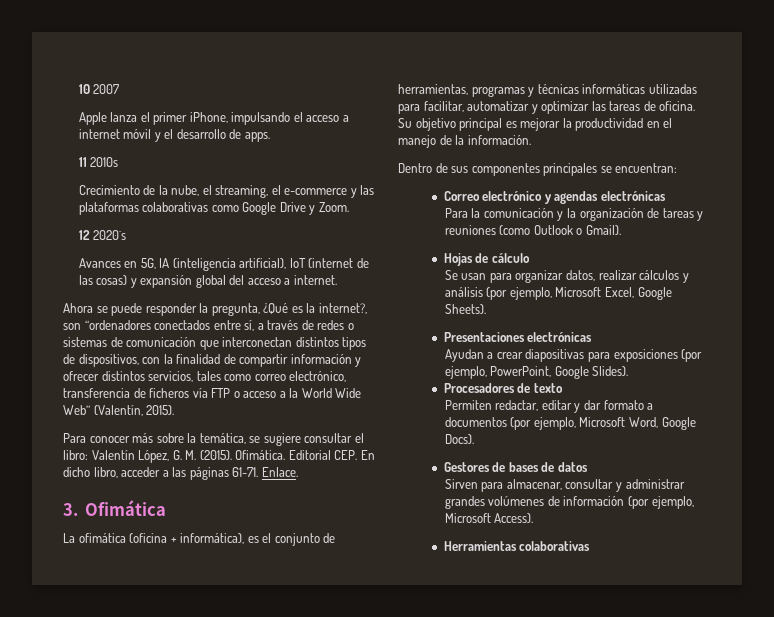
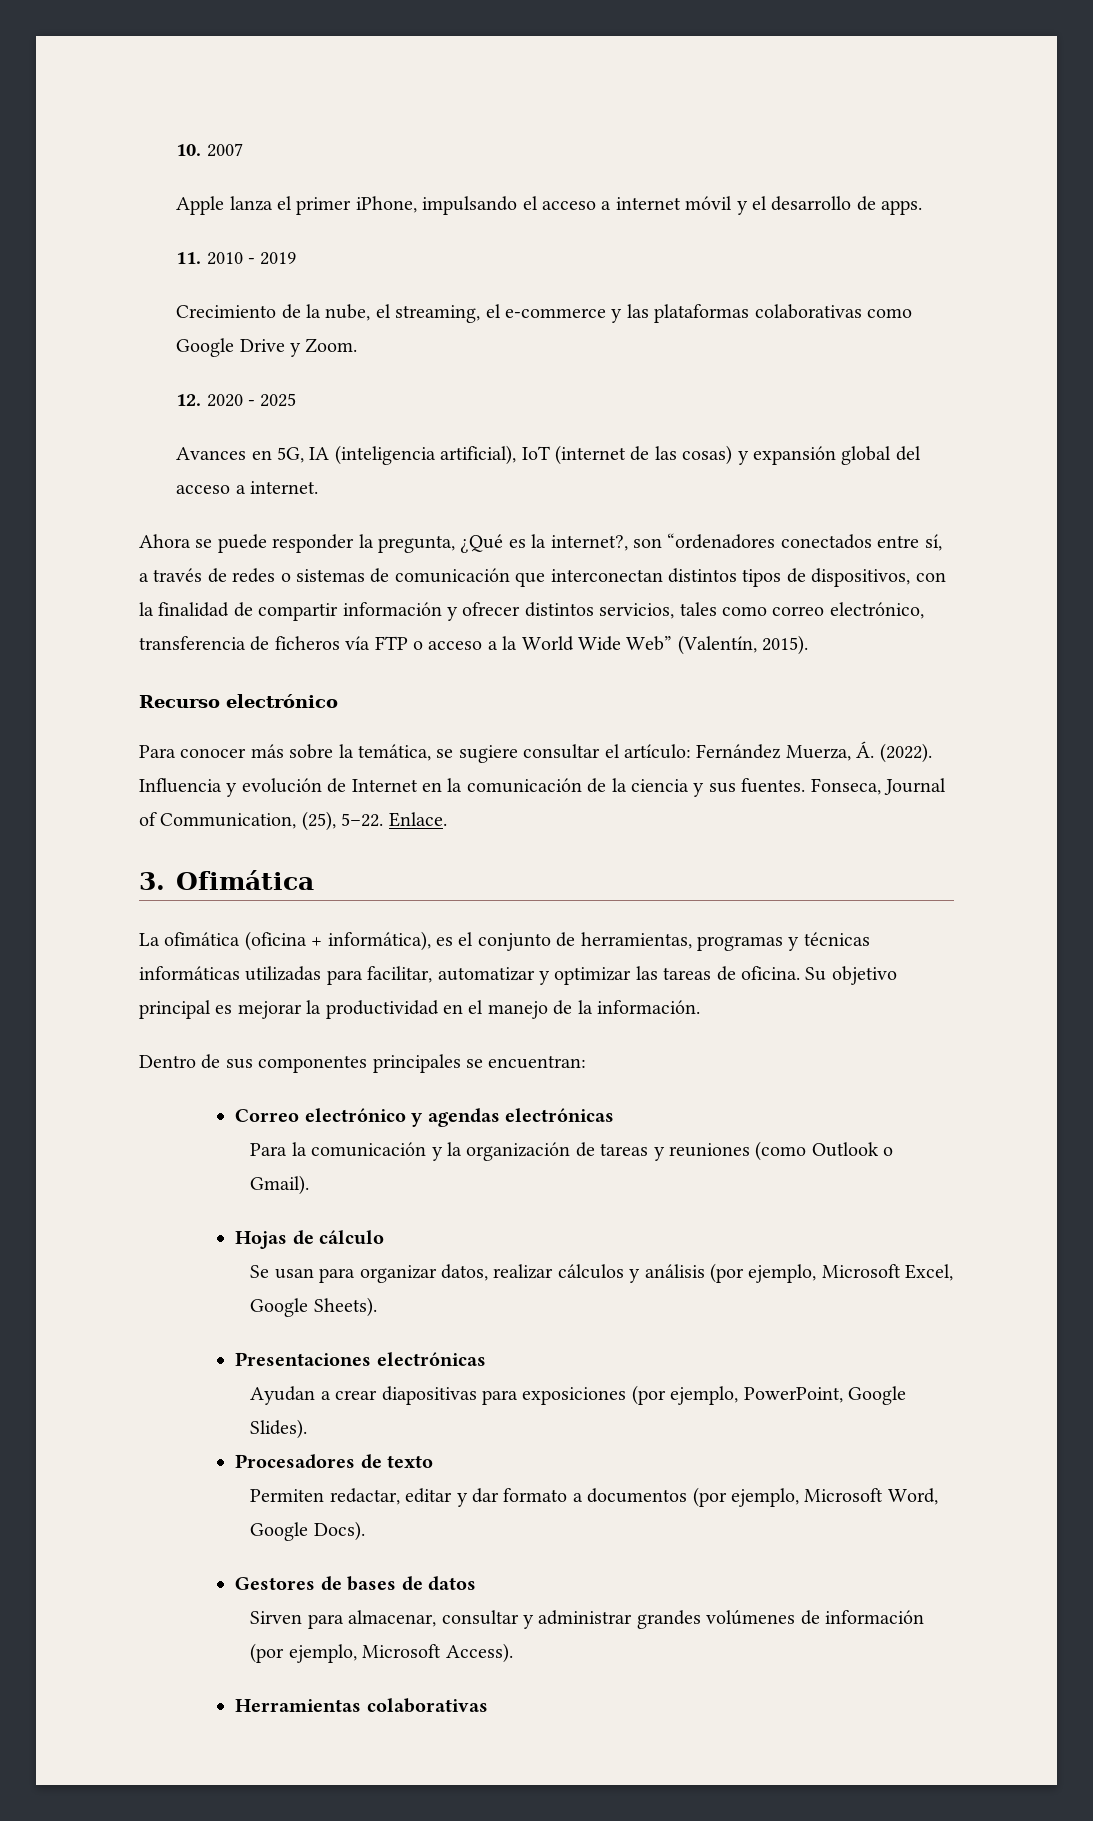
[78,84,90,94] 10 -> [176,144,202,156] 10.
[78,157,119,167] 11 2010s -> [176,252,297,265] 11. 2010 - 2019
[78,230,127,240] 12 2020´s -> [176,393,297,407] 12. 2020 - 2025
(175, 410) none -> [139,694,338,708] // Recurso electrónico
[63,450,375,463] [63,467,259,480] libro: Valentín López, G. M. (2015). Ofimática. Editorial CEP. En dicho libro, acceder a las páginas 61-71. -> [623,741,932,763] [139,778,946,797] [139,811,384,831] artículo: Fernández Muerza, Á. (2022). Influencia y evolución de Internet en la comunicación de la ciencia y sus fuentes. Fonseca, Journal of Communication, (25), 5–22.

